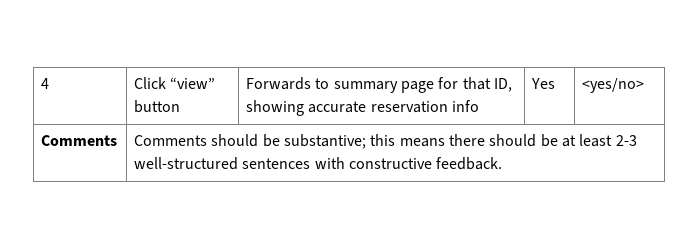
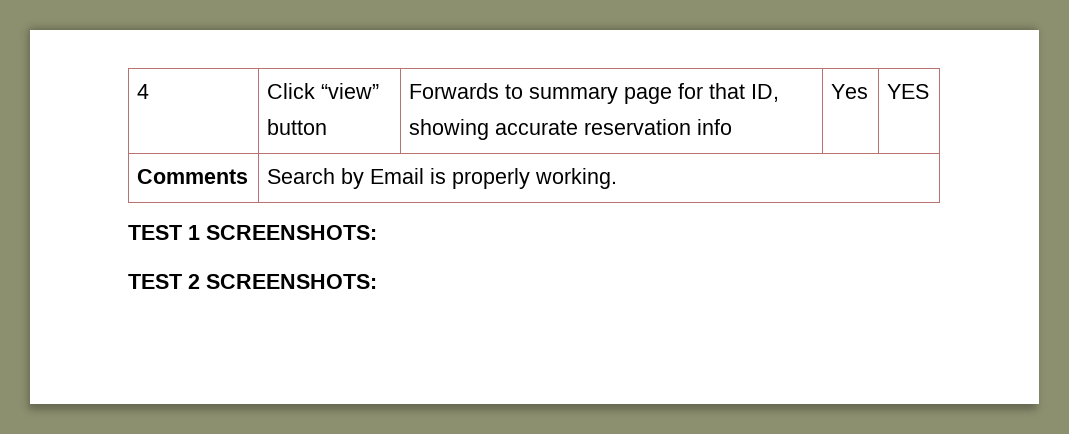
[582,78,645,93] <yes/no> -> [887,84,930,99] YES
[134,134,637,149] [134,157,503,170] Comments should be substantive; this means there should be at least 2-3 well-structured sentences with constructive feedback. -> [267,168,618,189] [128,225,377,240] [128,274,377,289] Search by Email is properly working. // TEST 1 SCREENSHOTS: // TEST 2 SCREENSHOTS:

